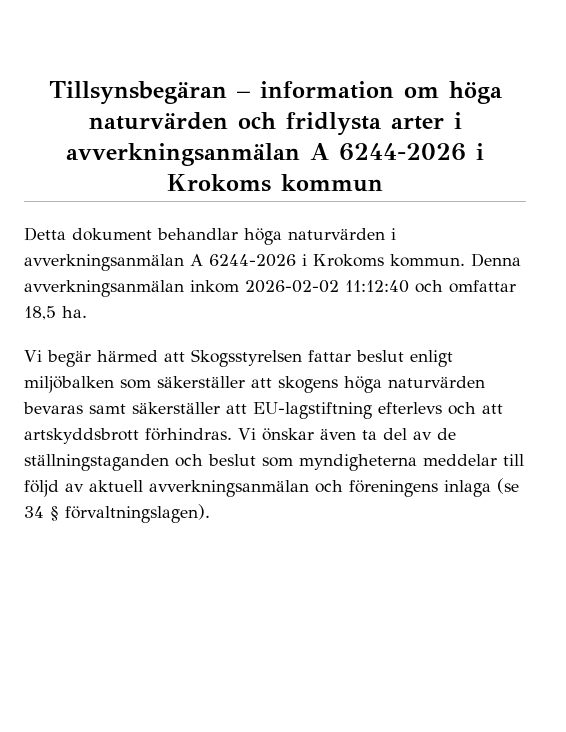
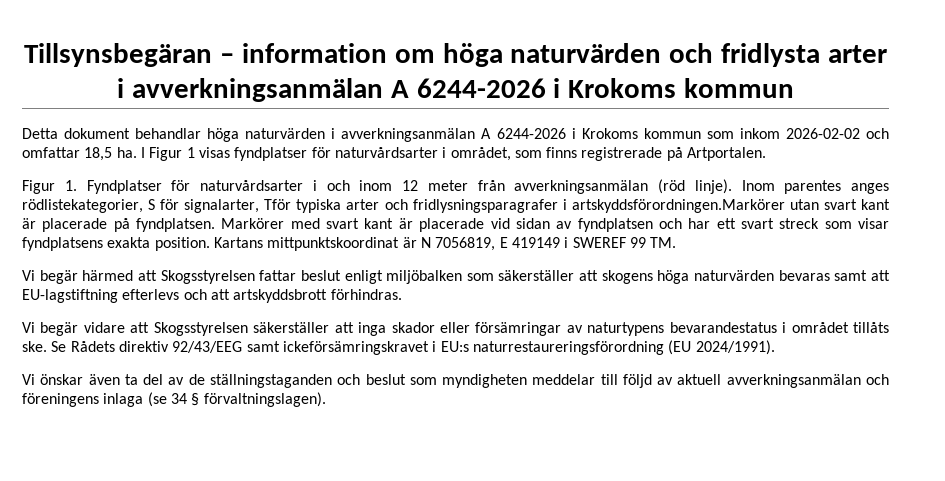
[390,253,521,267] [24,280,184,297] kommun. Denna avverkningsanmälan -> [643,128,734,139] kommun som
[345,280,409,293] 11:12:40 -> (860, 133) none
(87, 312) none -> [140,147,767,161] [22,179,889,194] [22,199,891,213] [22,218,890,232] [22,237,677,251] I Figur 1 visas fyndplatser för naturvårdsarter i området, som finns registrerade på Artportalen. // Figur 1. Fyndplatser för naturvårdsarter i och inom 12 meter från avverkningsanmälan (röd linje). Inom parentes anges rödlistekategorier, S för signalarter, Tför typiska arter och fridlysningsparagrafer i artskyddsförordningen.Markörer utan svart kant är placerade på fyndplatsen. Markörer med svart kant är placerade vid sidan av fyndplatsen och har ett svart streck som visar fyndplatsens exakta position. Kartans mittpunktskoordinat är N 7056819, E 419149 i SWEREF 99 TM.
[132,402,220,414] säkerställer -> (868, 275) none
(232, 434) none -> [22,322,889,336] [22,340,775,355] // Vi begär vidare att Skogsstyrelsen säkerställer att inga skador eller försämringar av naturtypens bevarandestatus i området tillåts ske. Se Rådets direktiv 92/43/EEG samt ickeförsämringskravet i EU:s naturrestaureringsförordning (EU 2024/1991). //
[299,454,417,471] myndigheterna -> [442,374,528,388] myndigheten

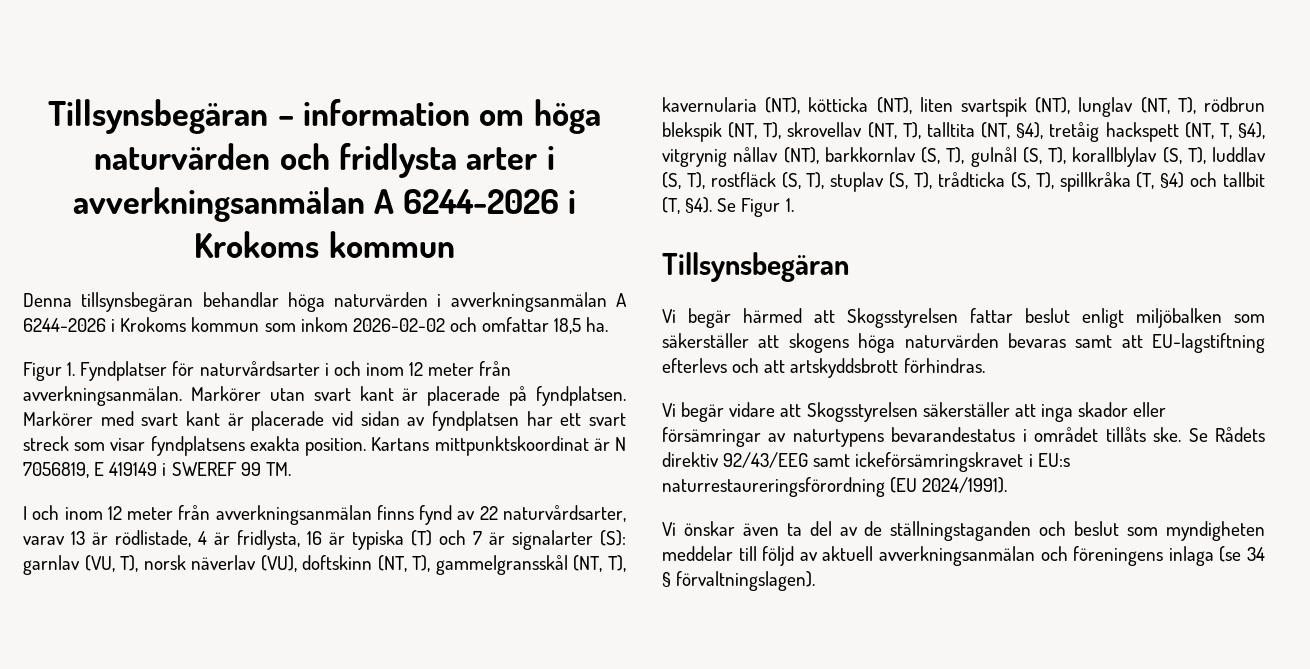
[22,128,131,139] Detta dokument -> [23,292,194,312] Denna tillsynsbegäran
[140,147,767,161] I Figur 1 visas fyndplatser för naturvårdsarter i området, som finns registrerade på Artportalen. -> (609, 324) none
[514,179,889,194] [22,199,785,213] avverkningsanmälan (röd linje). Inom parentes anges rödlistekategorier, S för signalarter, Tför typiska arter och fridlysningsparagrafer i artskyddsförordningen.Markörer -> [23,386,261,406] avverkningsanmälan. Markörer
[658,218,682,229] och -> (519, 421) none
(677, 242) none -> [23,505,626,525] [23,530,626,550] [23,555,626,575] [662,97,1265,117] [662,122,1265,142] [662,147,1266,167] [662,172,1265,192] [662,197,794,217] [662,252,849,282] // I och inom 12 meter från avverkningsanmälan finns fynd av 22 naturvårdsarter, varav 13 är rödlistade, 4 är fridlysta, 16 är typiska (T) och 7 är signalarter (S): garnlav (VU, T), norsk näverlav (VU), doftskinn (NT, T), gammelgransskål (NT, T), kavernularia (NT), kötticka (NT), liten svartspik (NT), lunglav (NT, T), rödbrun blekspik (NT, T), skrovellav (NT, T), talltita (NT, §4), tretåig hackspett (NT, T, §4), vitgrynig nållav (NT), barkkornlav (S, T), gulnål (S, T), korallblylav (S, T), luddlav (S, T), rostfläck (S, T), stuplav (S, T), trådticka (S, T), spillkråka (T, §4) och tallbit (T, §4). Se Figur 1. // Tillsynsbegäran

